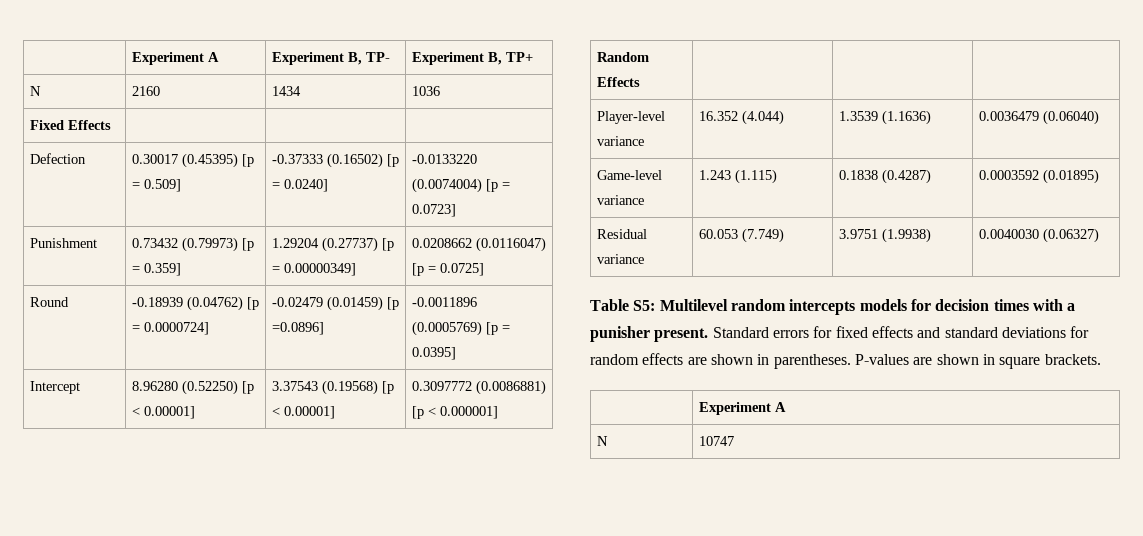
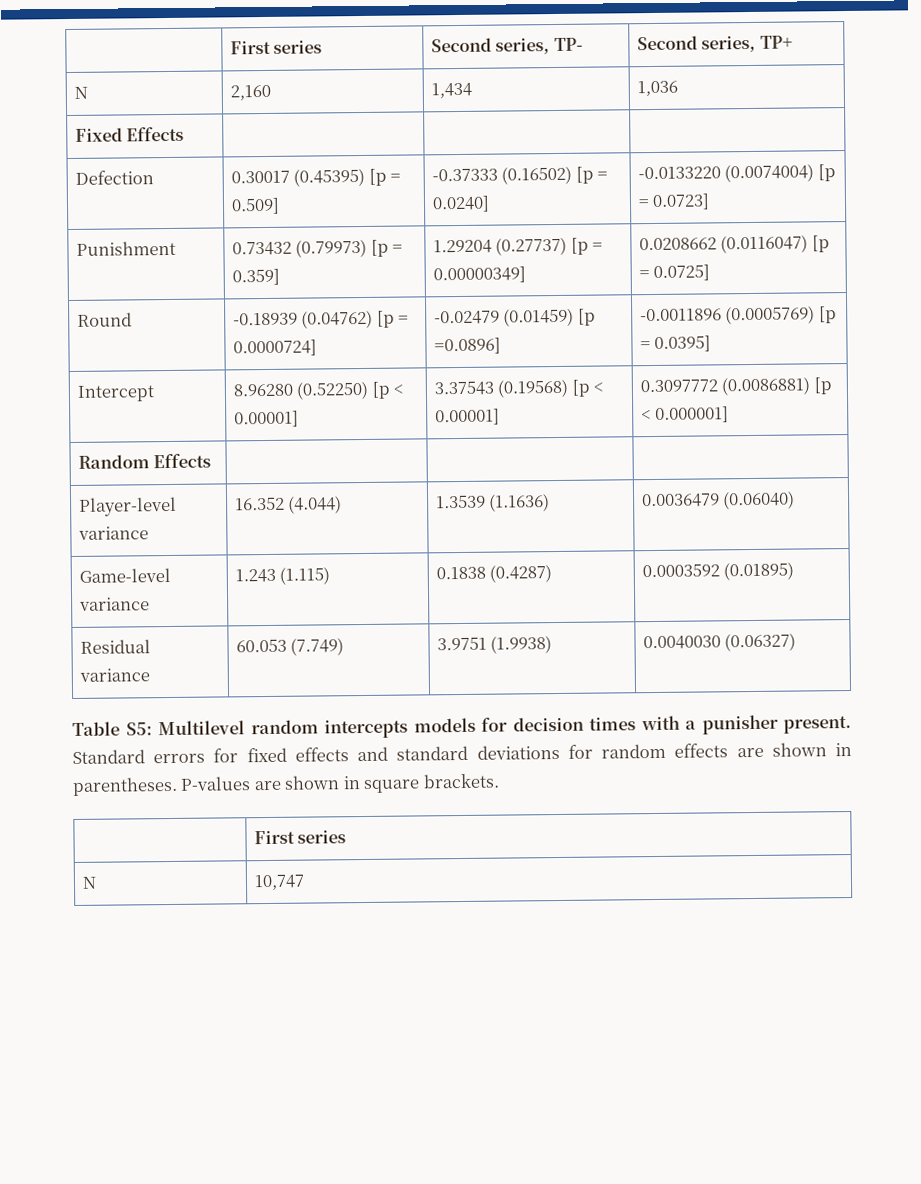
[131,52,219,65] [271,52,362,65] | Experiment A | Experiment B, -> [229,40,323,55] [430,37,551,55] | First series | Second series,
[411,52,502,65] Experiment B, -> [636,35,757,53] Second series,
[131,86,160,96] [271,86,301,96] [411,86,440,96] 2160 | 1434 | 1036 -> [229,84,271,101] [430,82,472,99] [636,80,678,97] 2,160 | 1,434 | 1,036
[698,402,786,415] [596,436,608,446] [698,436,734,446] Experiment A // N | 10747 -> [253,830,347,845] [81,876,97,889] [253,874,305,891] First series // N | 10,747

